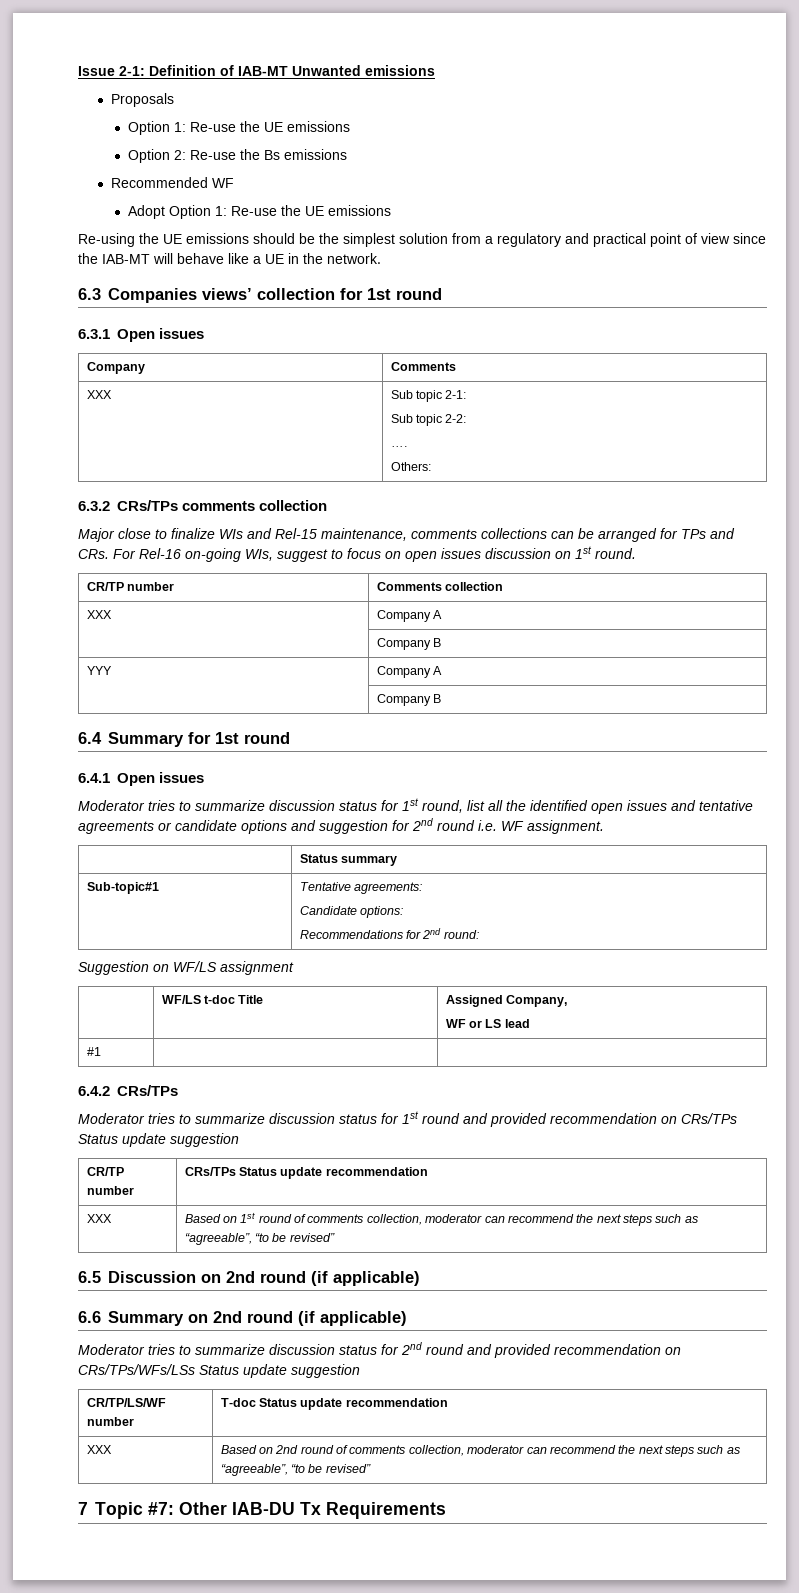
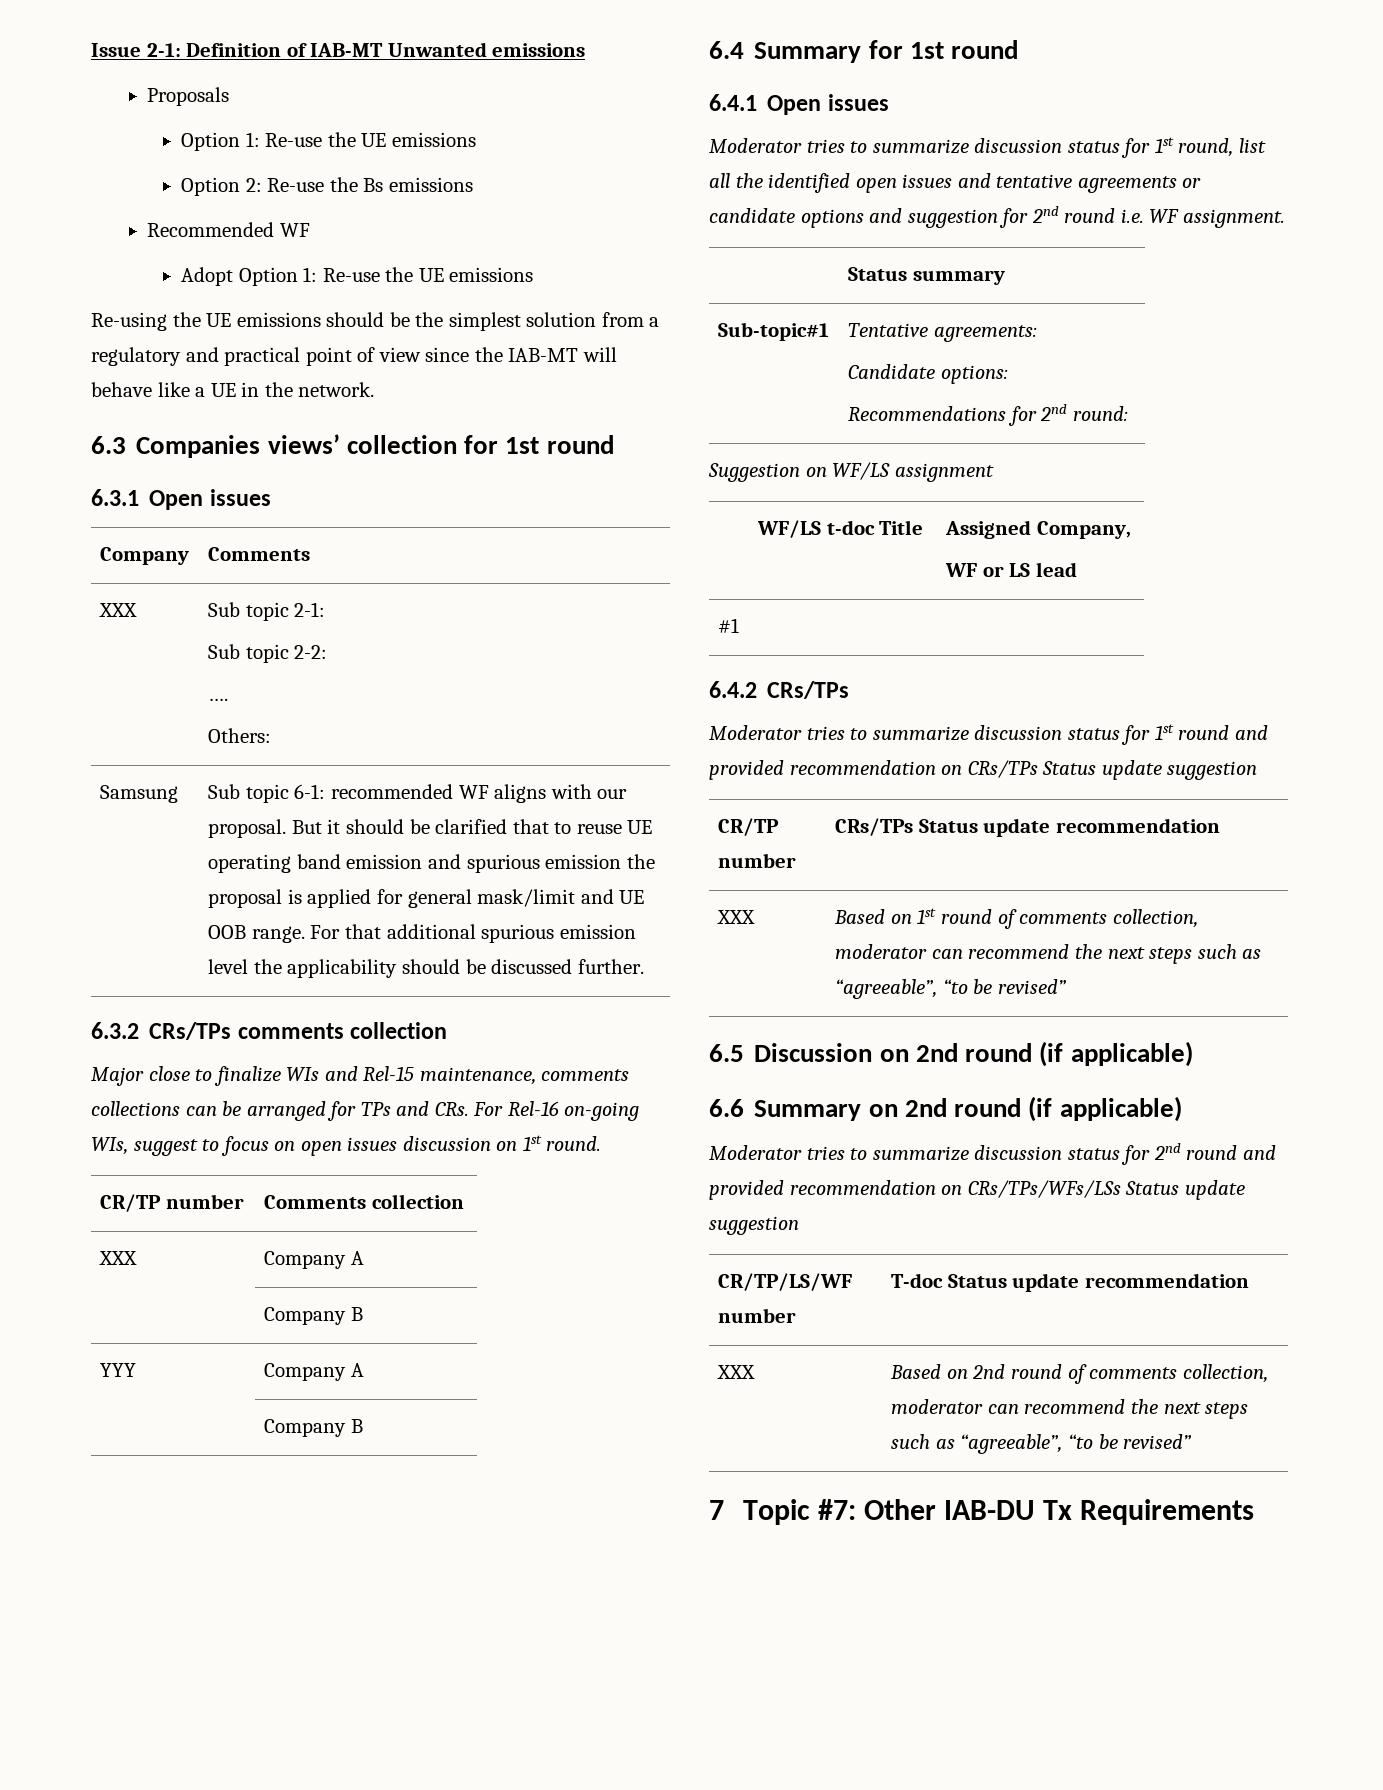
(431, 466) none -> [100,785,179,803] [208,784,628,803] [208,819,653,838] [208,854,655,873] [208,889,645,908] [208,924,636,943] [208,959,644,978] // Samsung | Sub topic 6-1: recommended WF aligns with our proposal. But it should be clarified that to reuse UE operating band emission and spurious emission the proposal is applied for general mask/limit and UE OOB range. For that additional spurious emission level the applicability should be discussed further.

